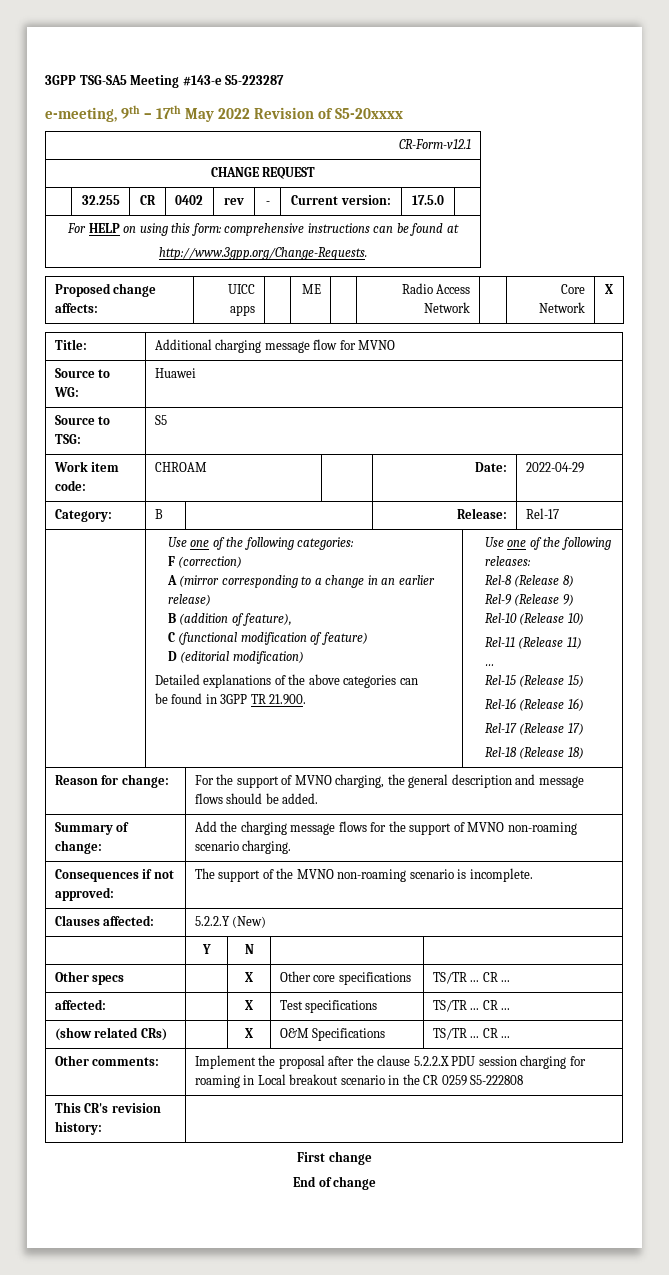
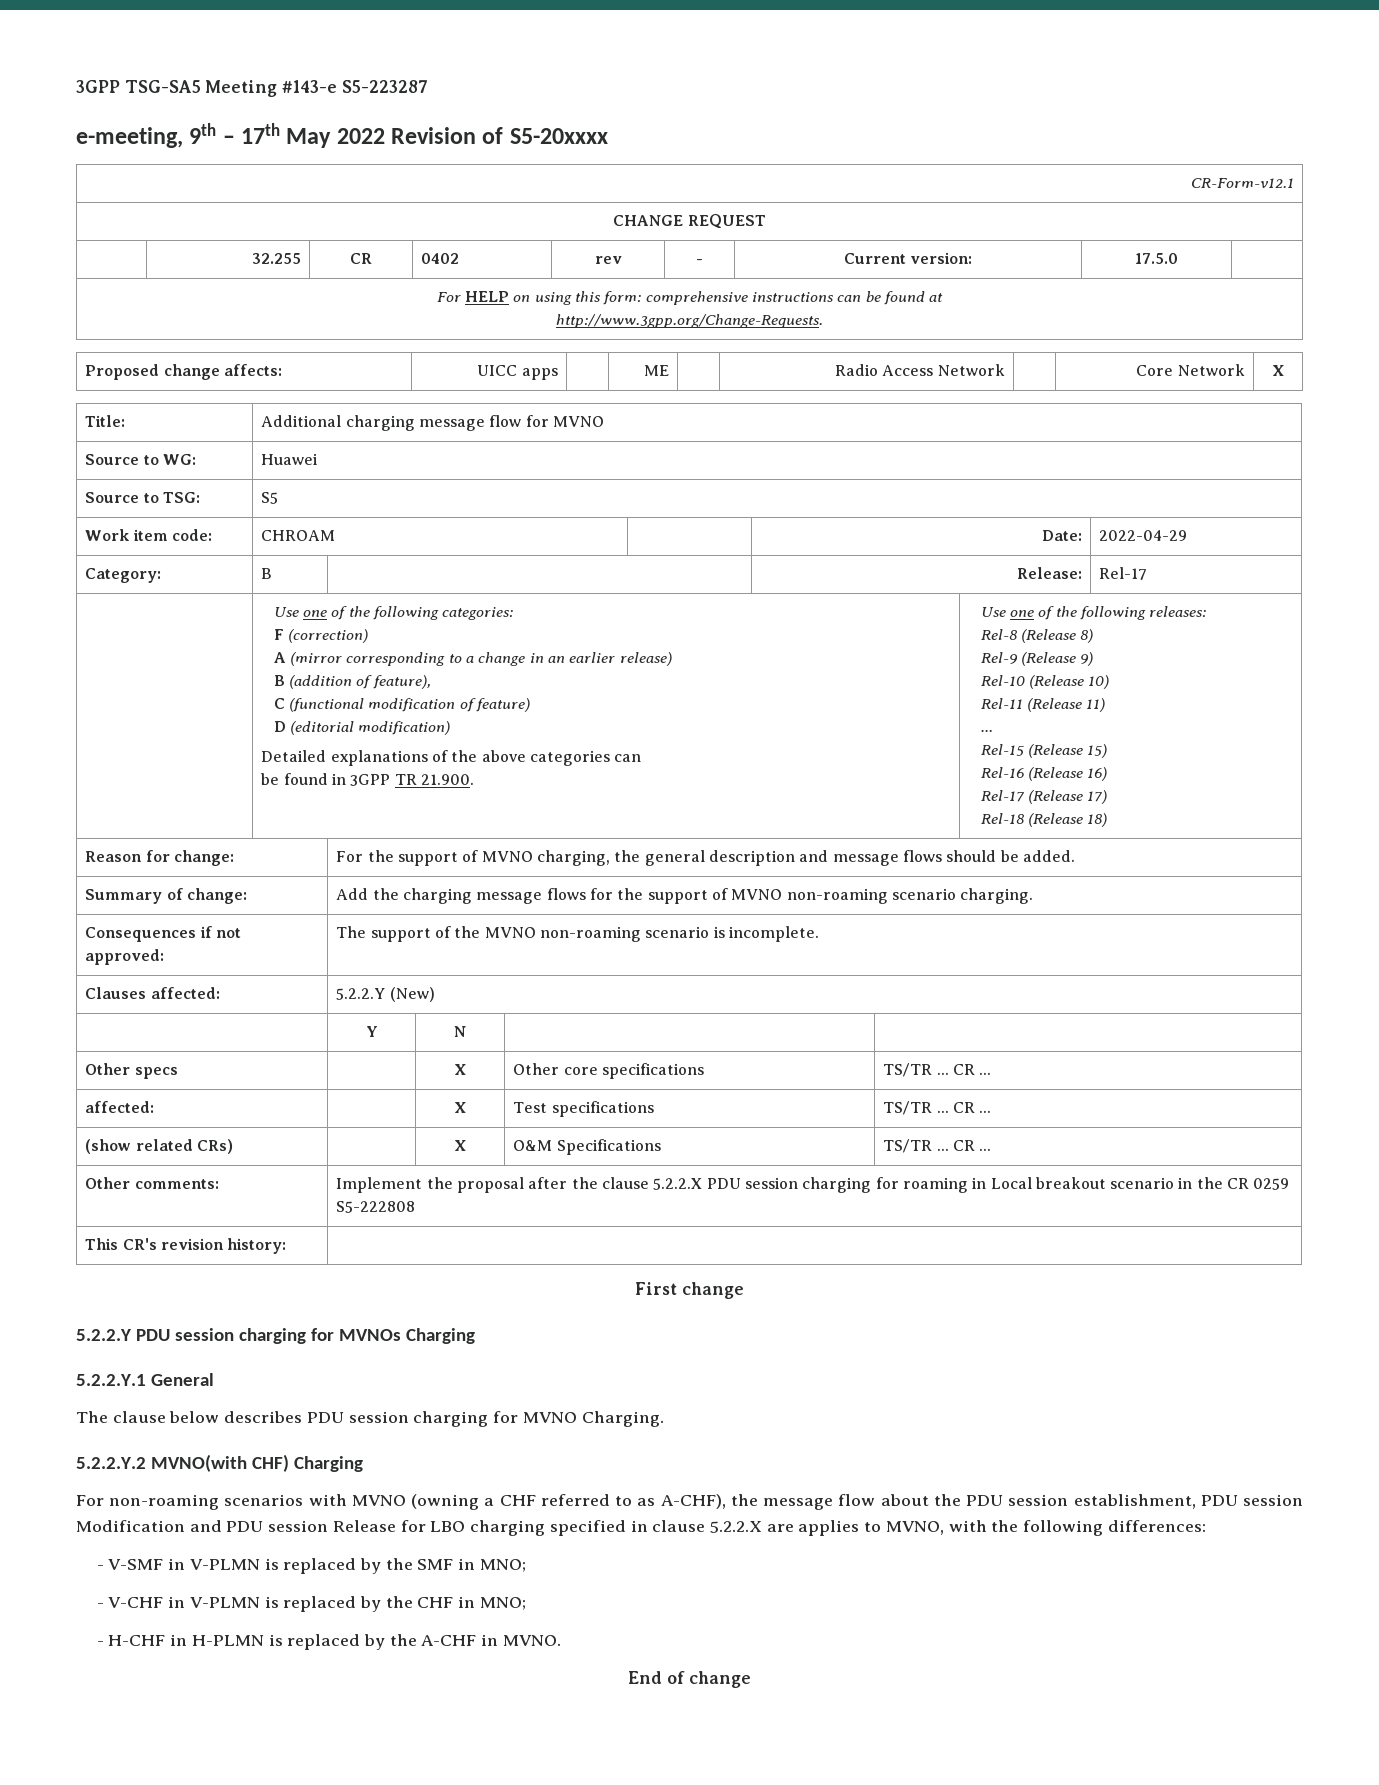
(372, 1158) none -> [76,1328,475,1344] [76,1373,214,1386] [76,1411,664,1427] [76,1454,363,1472] [76,1494,1304,1510] [76,1520,1206,1536] [96,1558,526,1574] [96,1596,526,1612] [96,1634,561,1650] // 5.2.2.Y PDU session charging for MVNOs Charging // 5.2.2.Y.1 General // The clause below describes PDU session charging for MVNO Charging. // 5.2.2.Y.2 MVNO(with CHF) Charging // For non-roaming scenarios with MVNO (owning a CHF referred to as A-CHF), the message flow about the PDU session establishment, PDU session Modification and PDU session Release for LBO charging specified in clause 5.2.2.X are applies to MVNO, with the following differences: // - V-SMF in V-PLMN is replaced by the SMF in MNO; // - V-CHF in V-PLMN is replaced by the CHF in MNO; // - H-CHF in H-PLMN is replaced by the A-CHF in MVNO.

